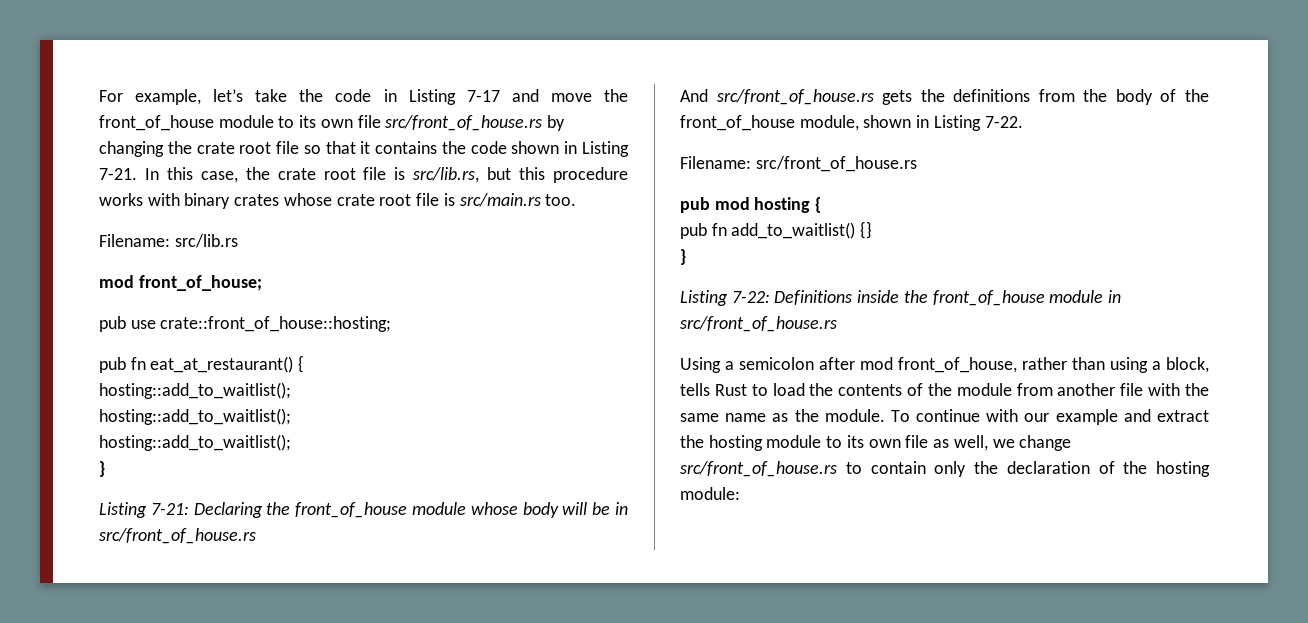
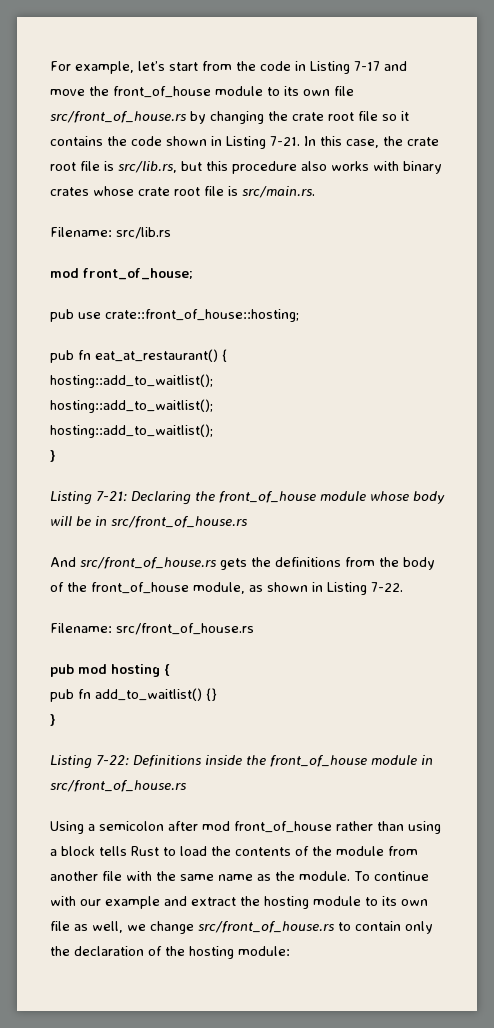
[255,89,288,102] take -> [169,61,232,71] start from
[325,141,356,154] that -> (397, 117) none
(629, 175) none -> [301,161,327,171] also
[459,193,577,207] src/main.rs too. -> [242,186,315,198] src/main.rs.
(859, 123) none -> [249,585,263,592] as
[898,357,1017,373] front_of_house, -> [234,821,332,833] front_of_house
[1166,357,1209,373] block, -> [61,846,95,856] block

